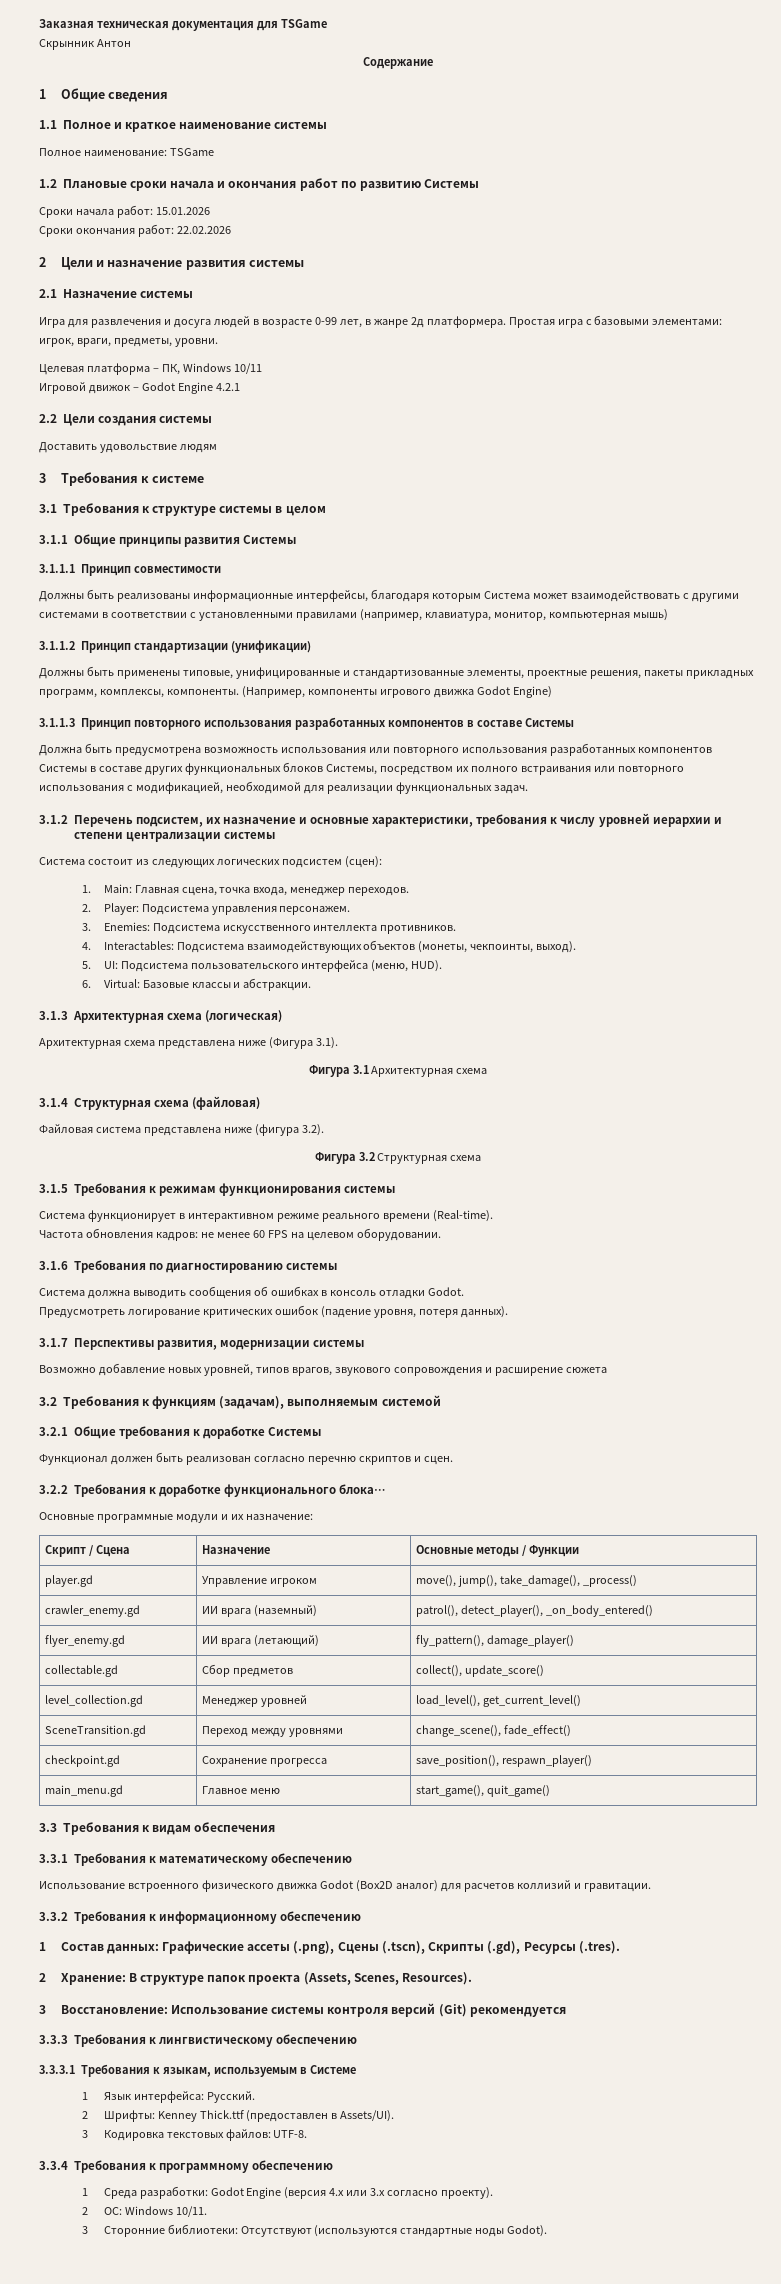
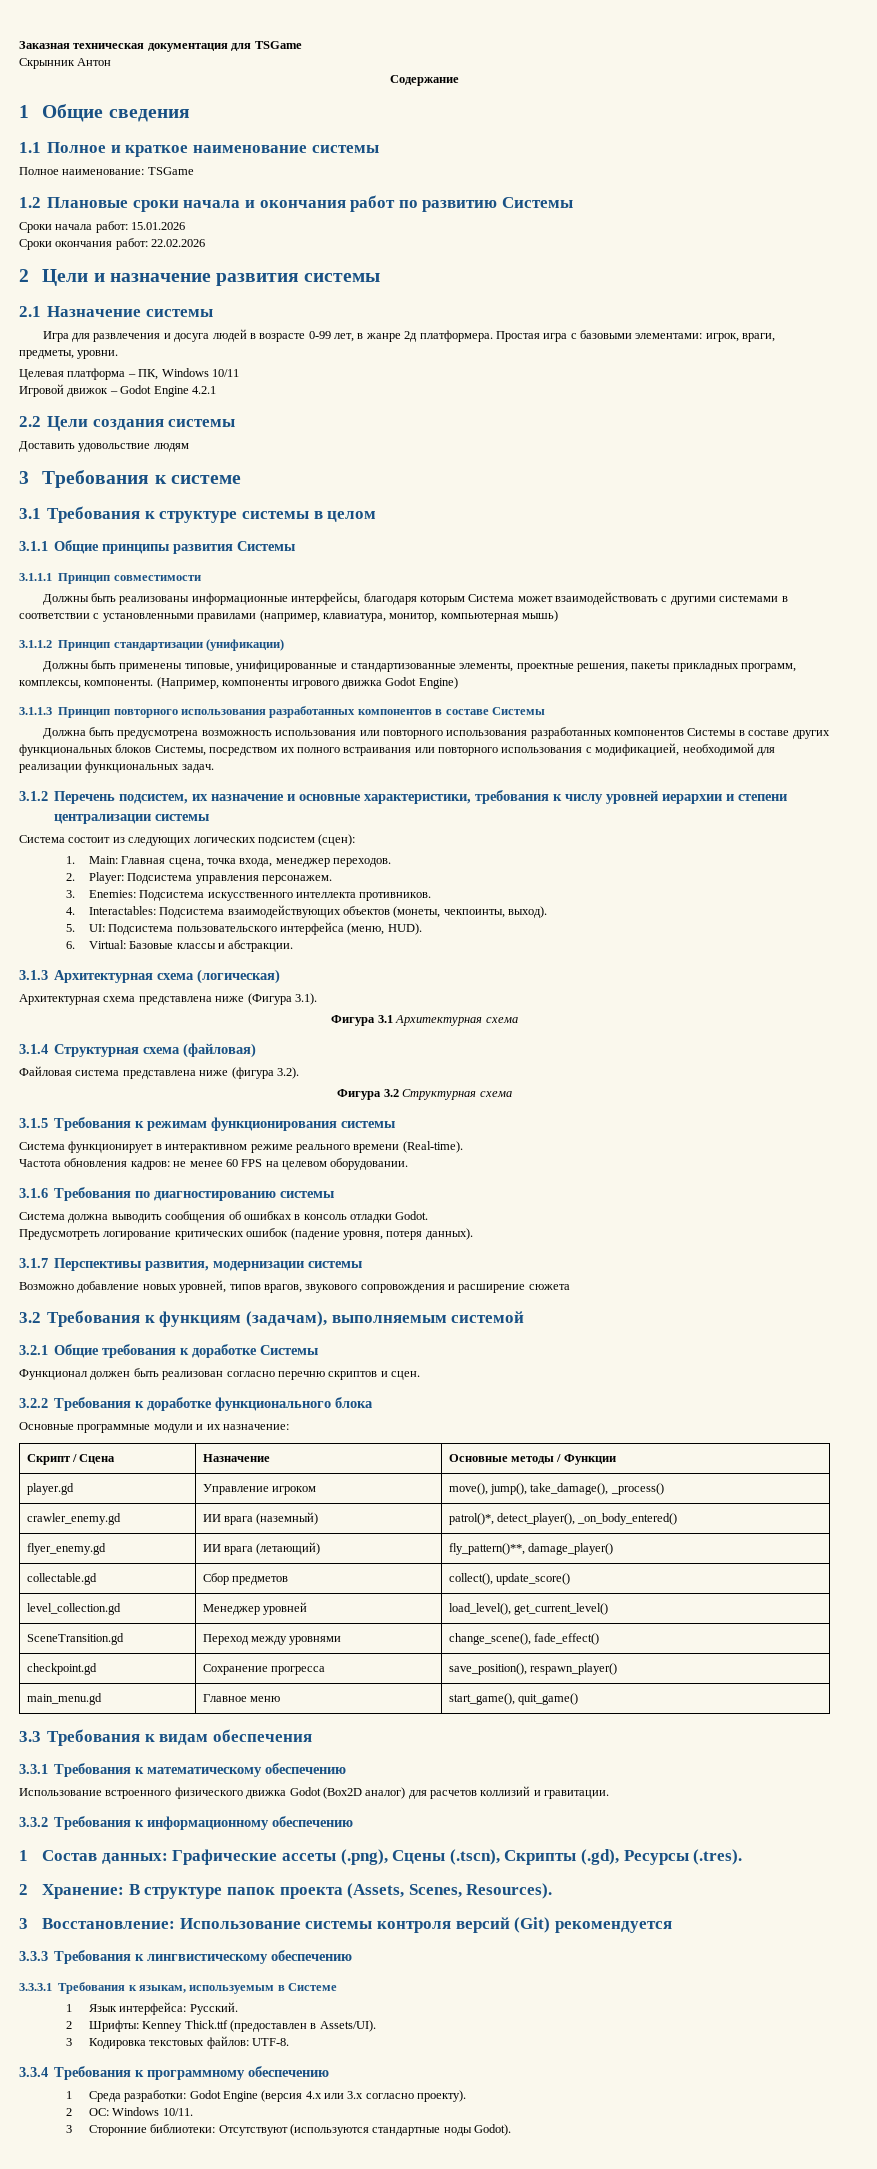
[338,1484,386,1494] блока… -> [335,1397,374,1408] блока
[416,1605,459,1617] patrol(), -> [448,1513,494,1525] patrol()*,
[416,1635,485,1647] fly_pattern(), -> [448,1543,525,1555] fly_pattern()**,

